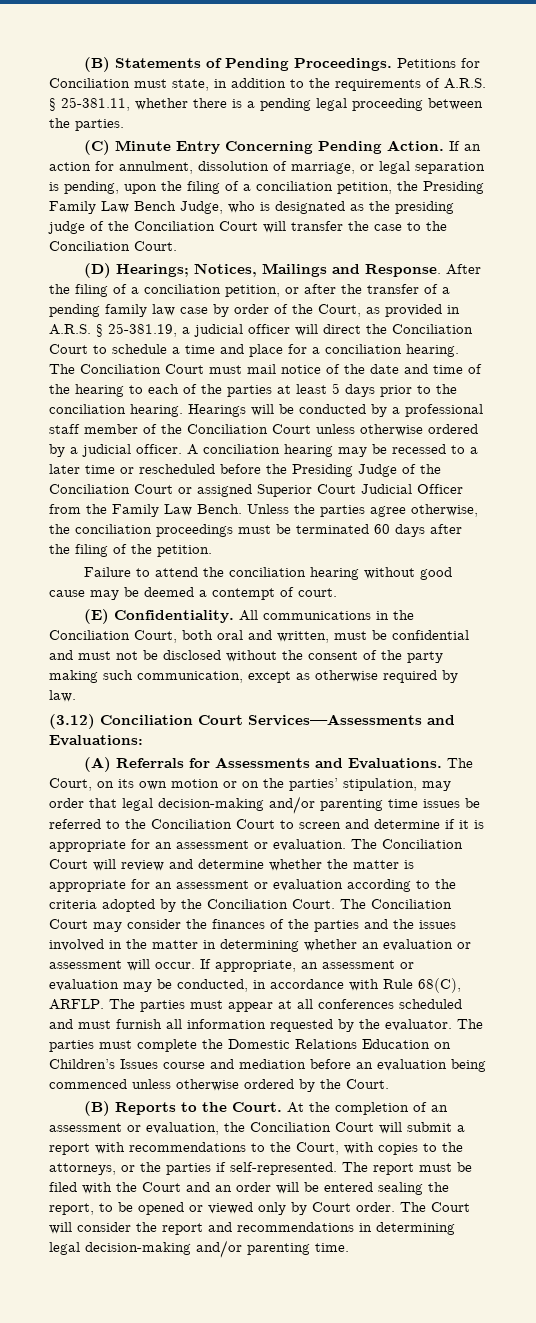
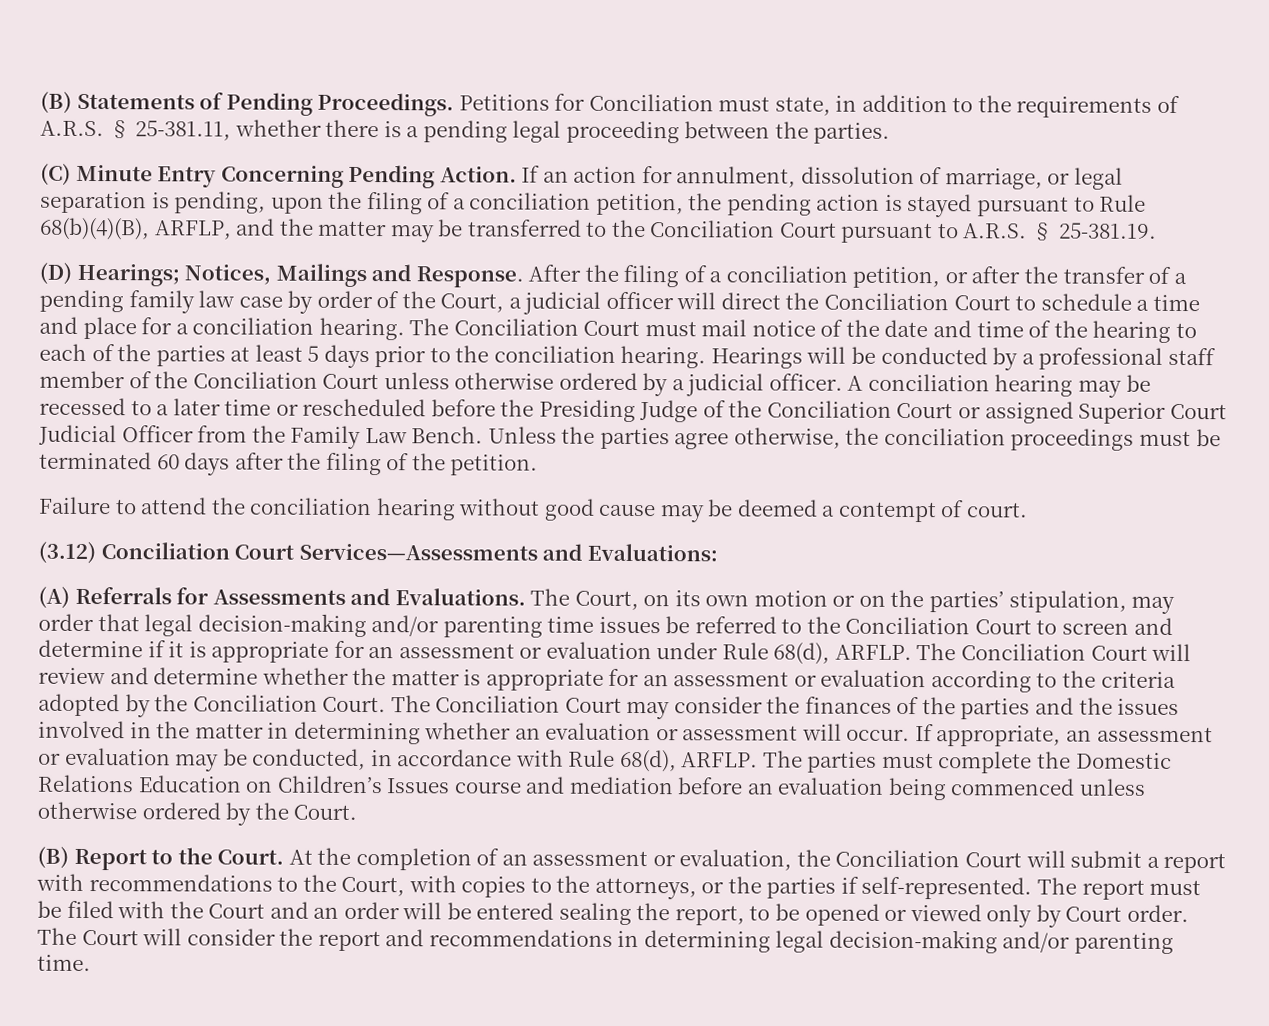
[423,181,484,194] [49,201,454,214] [48,221,447,234] [49,241,177,251] Presiding Family Law Bench Judge, who is designated as the presiding judge of the Conciliation Court will transfer the case to the Conciliation Court. -> [726,193,1147,218] [39,217,1157,244] pending action is stayed pursuant to Rule 68(b)(4)(B), ARFLP, and the matter may be transferred to the Conciliation Court pursuant to A.R.S. § 25-381.19.
[366,304,460,317] [49,323,177,337] as provided in A.R.S. § 25-381.19, -> (505, 303) none
[84,609,415,624] [49,630,469,643] [49,650,443,663] [49,670,458,683] [49,690,76,702] // (E) Confidentiality. All communications in the Conciliation Court, both oral and written, must be confidential and must not be disclosed without the consent of the party making such communication, except as otherwise required by law. -> (1029, 510) none
[273,839,346,851] evaluation. -> [545,641,912,665] evaluation under Rule 68(d), ARFLP.
[418,978,461,993] 68(C), -> [619,749,677,773] 68(d),
[228,999,462,1012] [49,1019,483,1032] [49,1040,132,1052] appear at all conferences scheduled and must furnish all information requested by the evaluator. The parties must -> (934, 760) none
[115,1102,177,1115] Reports -> [73,848,147,871] Report

